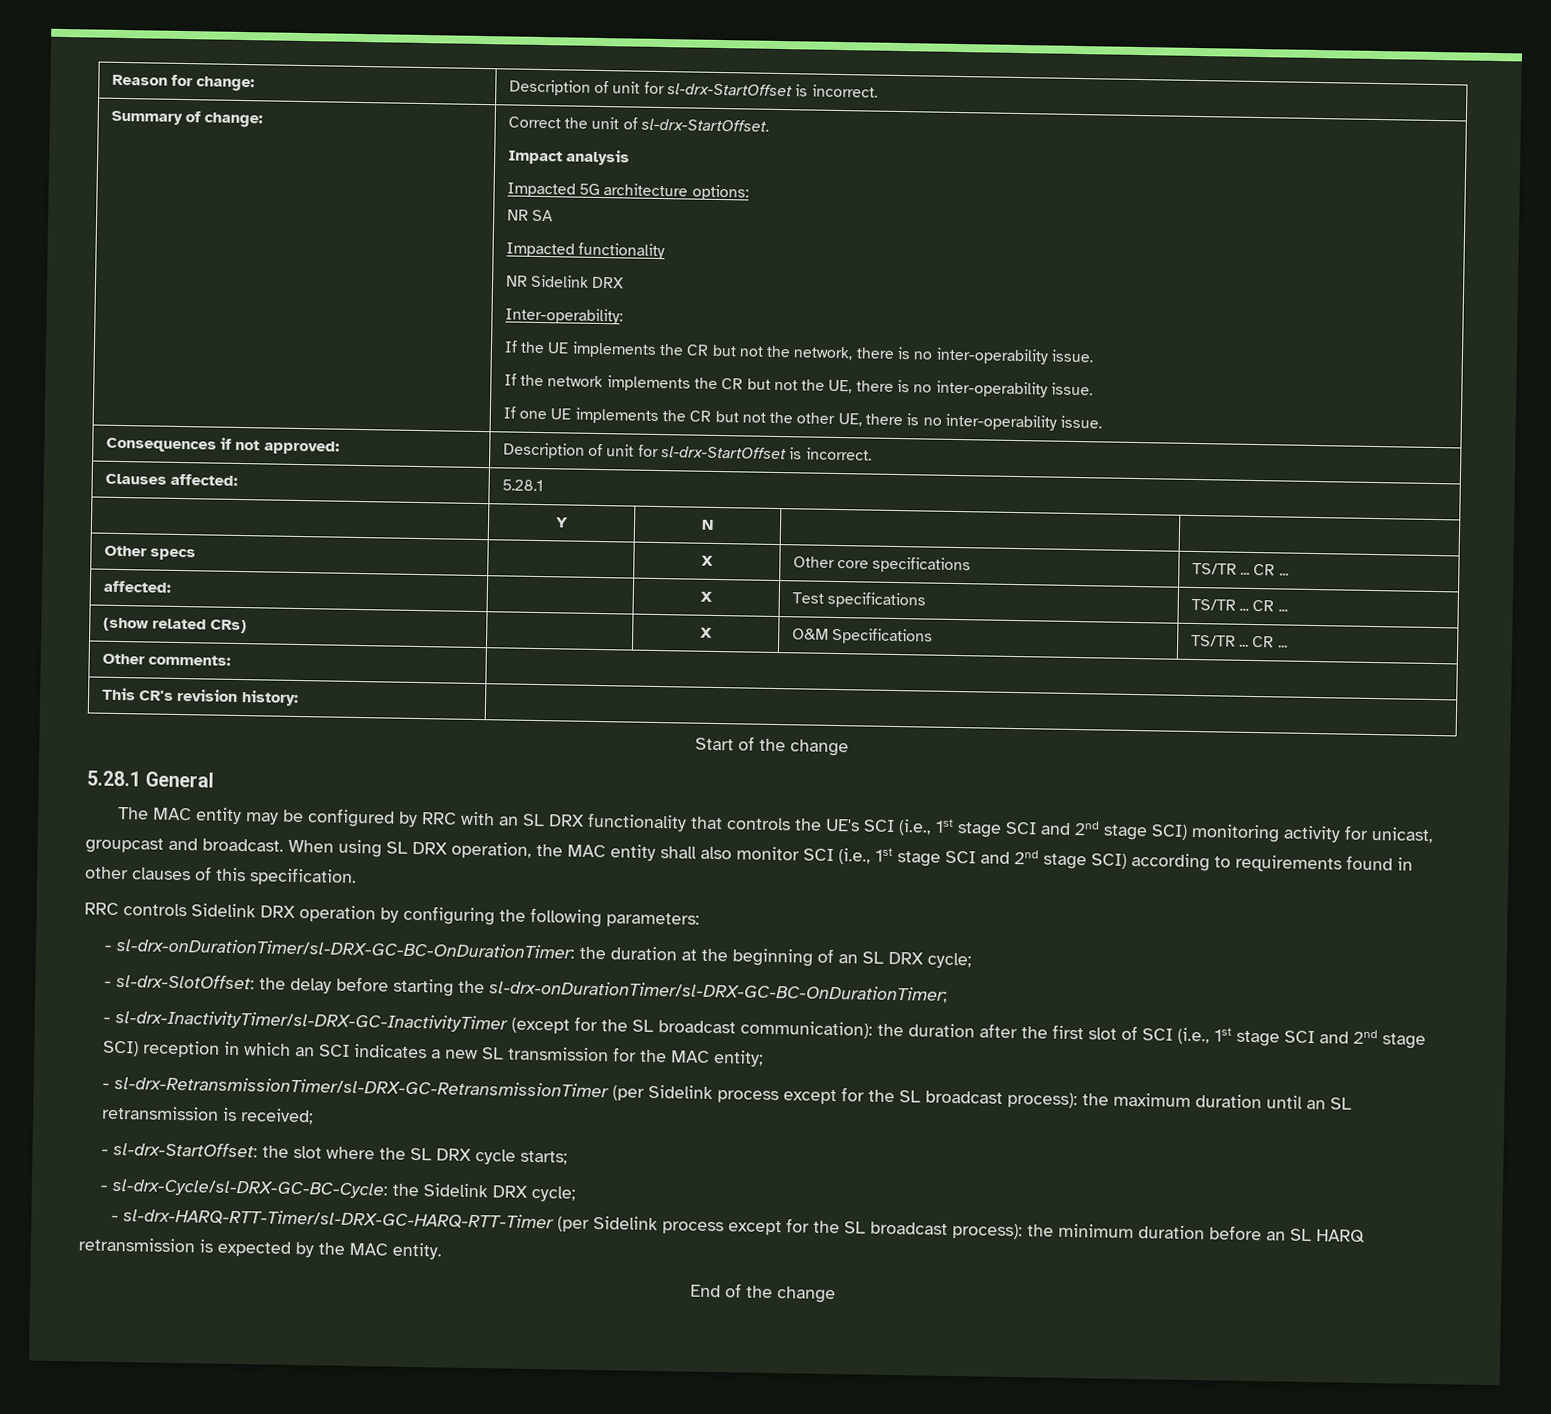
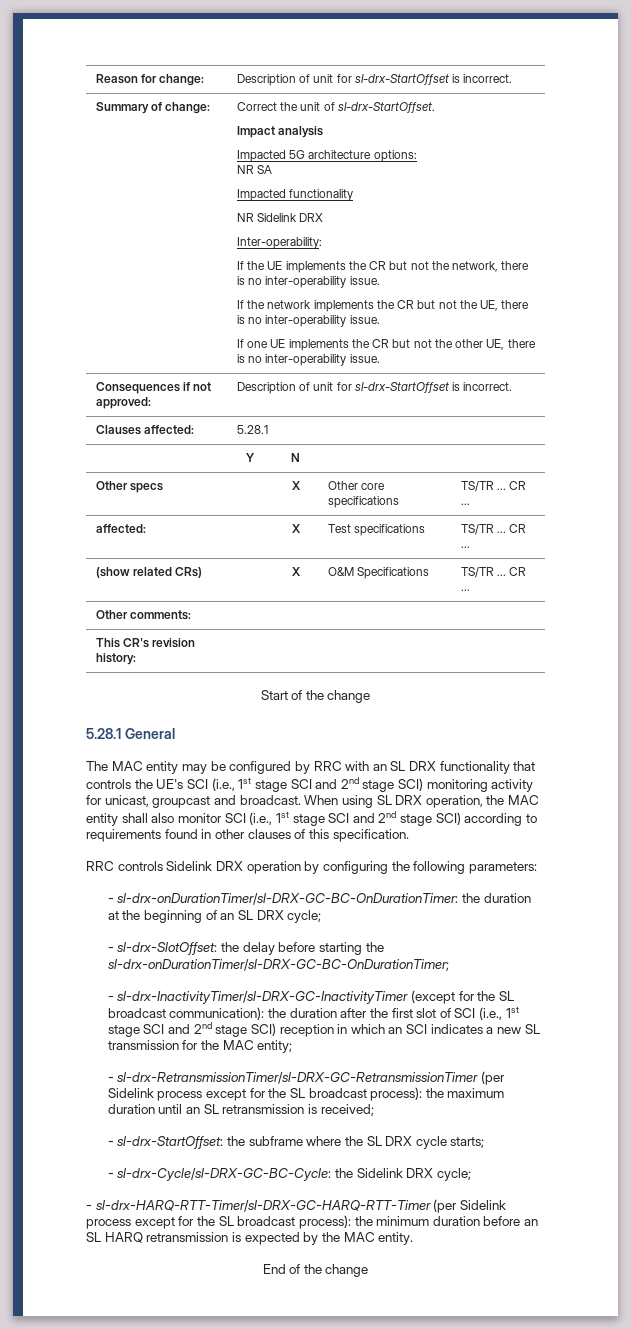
[292,1145,322,1159] slot -> [248,1136,303,1146] subframe

